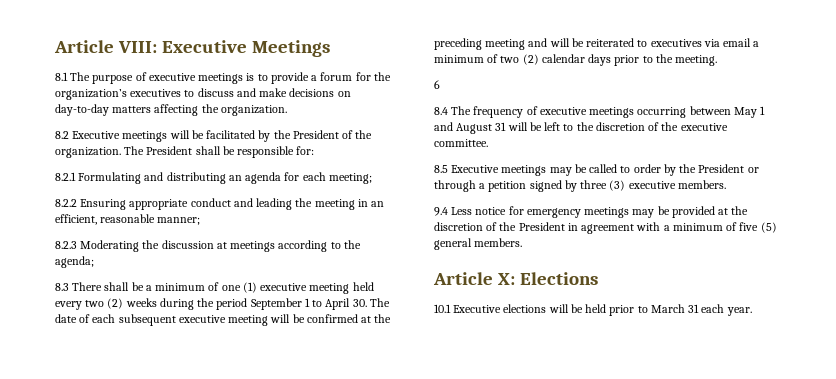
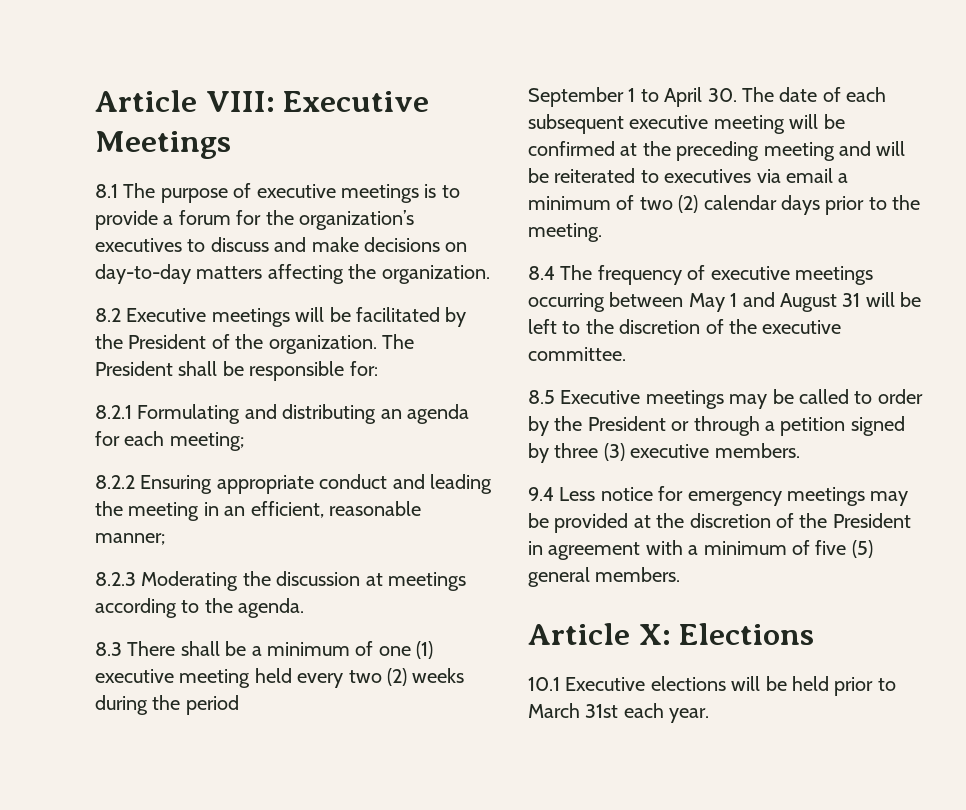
[55,256,94,268] agenda; -> [238,598,305,618] agenda.
(248, 304) none -> (239, 705) //
[434,80,440,89] // 6 -> (602, 232) none
[688,304,700,313] 31 -> [585,704,619,718] 31st

